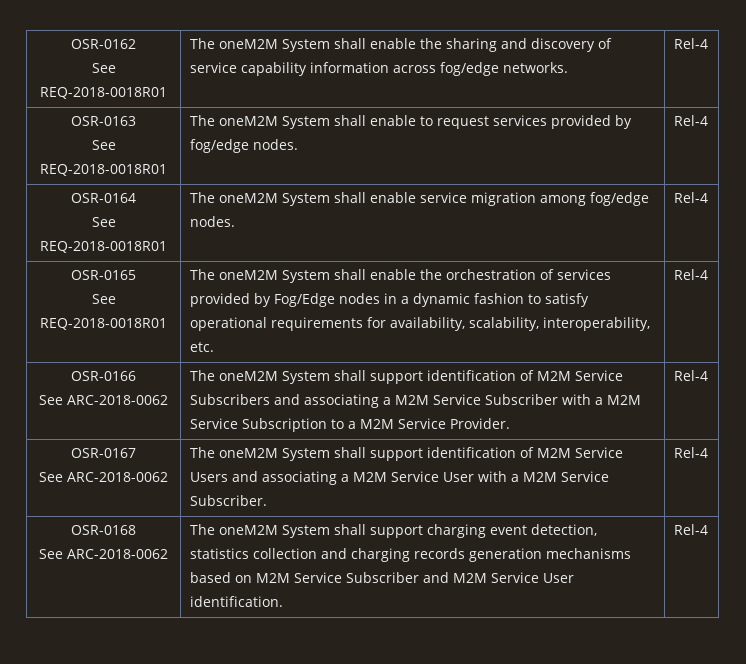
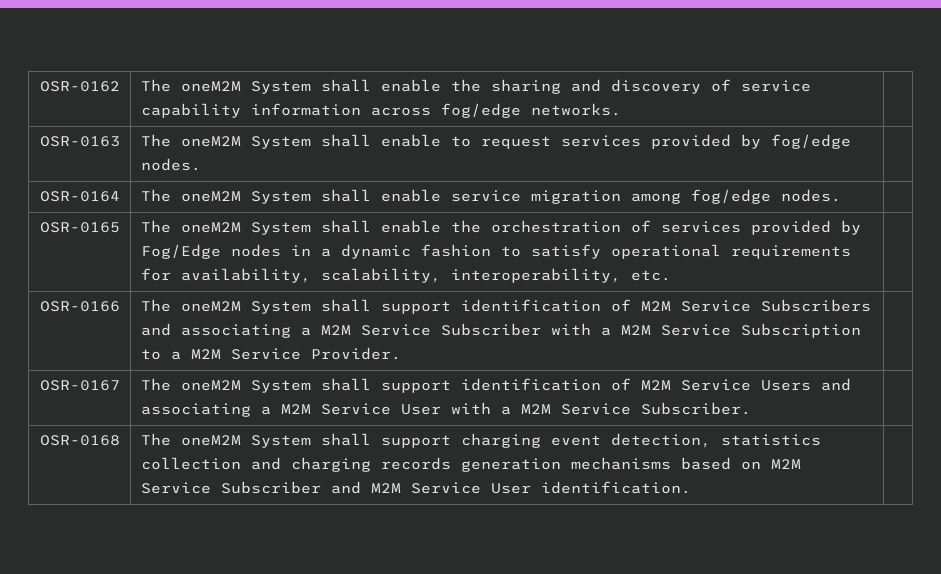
[91,63,116,73] [40,87,167,99] // See REQ-2018-0018R01 -> (120, 86) none
[673,38,708,49] Rel-4 -> (621, 109) none
[91,140,116,150] [40,164,167,176] // See REQ-2018-0018R01 -> (120, 141) none
[673,115,708,126] Rel-4 -> (201, 164) none
[91,217,116,227] [40,241,167,253] // See REQ-2018-0018R01 -> (120, 196) none
[673,192,708,203] Rel-4 -> (841, 195) none
[91,294,116,304] [40,318,167,330] // See REQ-2018-0018R01 -> (120, 227) none
[673,269,708,280] Rel-4 -> (671, 275) none
[39,395,168,405] // See ARC-2018-0062 -> (120, 306) none
[673,370,708,381] Rel-4 -> (401, 353) none
[39,472,168,482] // See ARC-2018-0062 -> (120, 385) none
[673,447,708,458] Rel-4 -> (751, 408) none
[39,549,168,559] // See ARC-2018-0062 -> (120, 440) none
[673,524,708,535] Rel-4 -> (691, 487) none

